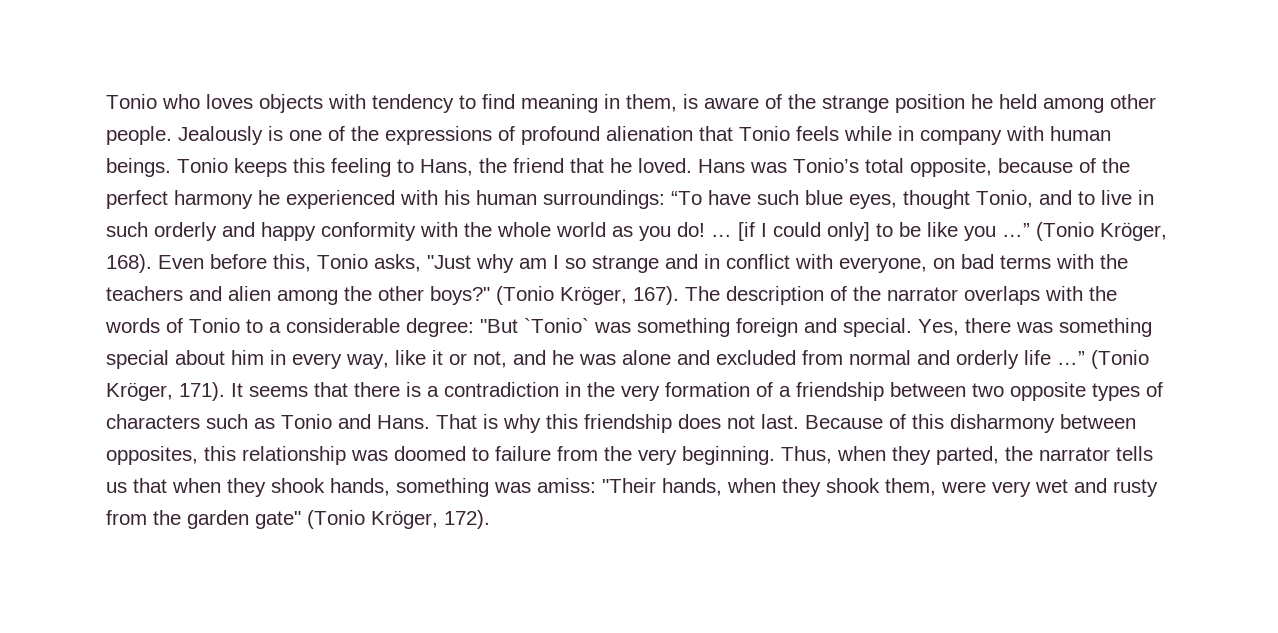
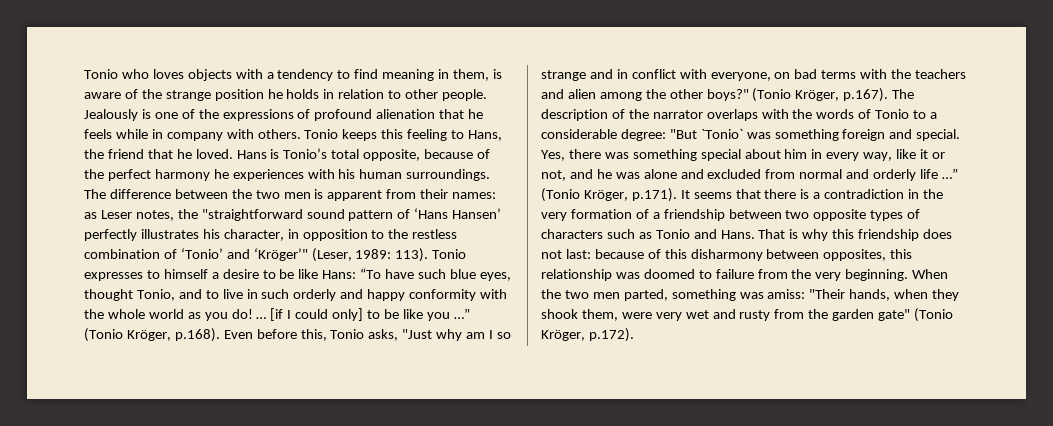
(366, 101) none -> [266,72,274,79] a
[999,94,1104,113] held among -> [286,89,402,99] holds in relation to
[739,126,790,141] Tonio -> [468,109,484,119] he
[1050,126,1111,141] [106,158,171,177] human beings. -> [257,129,301,139] others.
[750,162,787,173] was -> [270,149,280,159] is
[286,190,395,209] experienced -> [232,169,304,181] experiences
[543,190,665,209] surroundings: -> [406,169,491,181] [84,189,497,201] [84,208,502,221] [84,229,458,241] [84,248,467,262] [84,269,357,281] surroundings. The difference between the two men is apparent from their names: as Leser notes, the "straightforward sound pattern of ‘Hans Hansen’ perfectly illustrates his character, in opposition to the restless combination of ‘Tonio’ and ‘Kröger’" (Leser, 1989: 113). Tonio expresses to himself a desire to be like Hans:
[106,254,152,273] 168). -> [174,328,220,342] p.168).
[633,286,679,305] 167). -> [843,88,889,102] p.167).
[179,382,225,401] 171). -> [631,188,677,202] p.171).
[761,414,883,429] last. Because -> [565,249,644,259] last: because
[781,446,1153,465] [106,478,390,497] Thus, when they parted, the narrator tells us that when they shook hands, -> [912,269,949,279] [541,289,668,301] When the two men parted,
[444,510,490,529] 172). -> [588,328,634,342] p.172).

